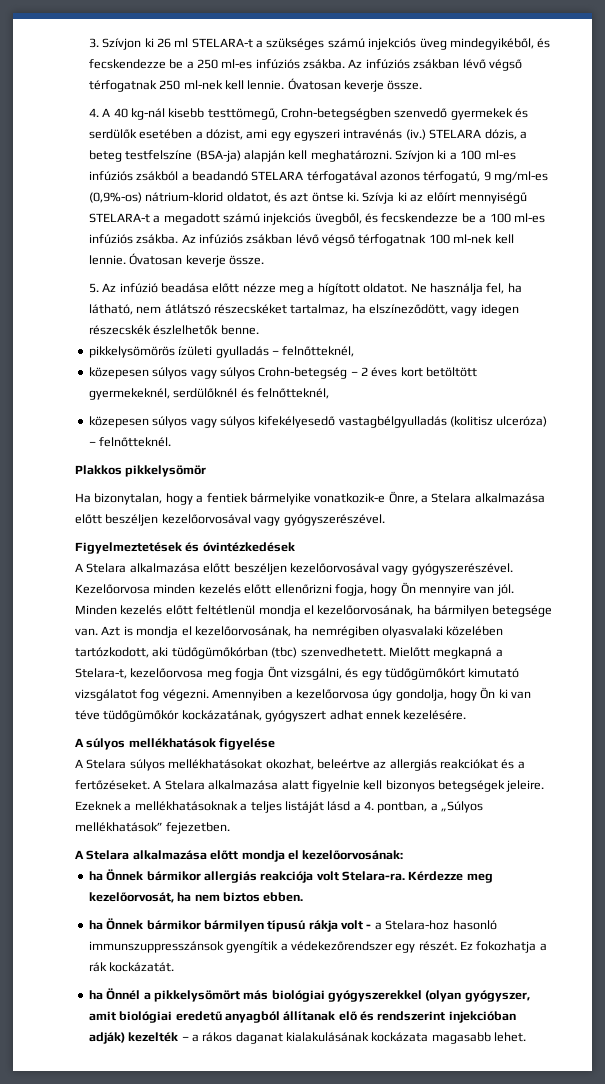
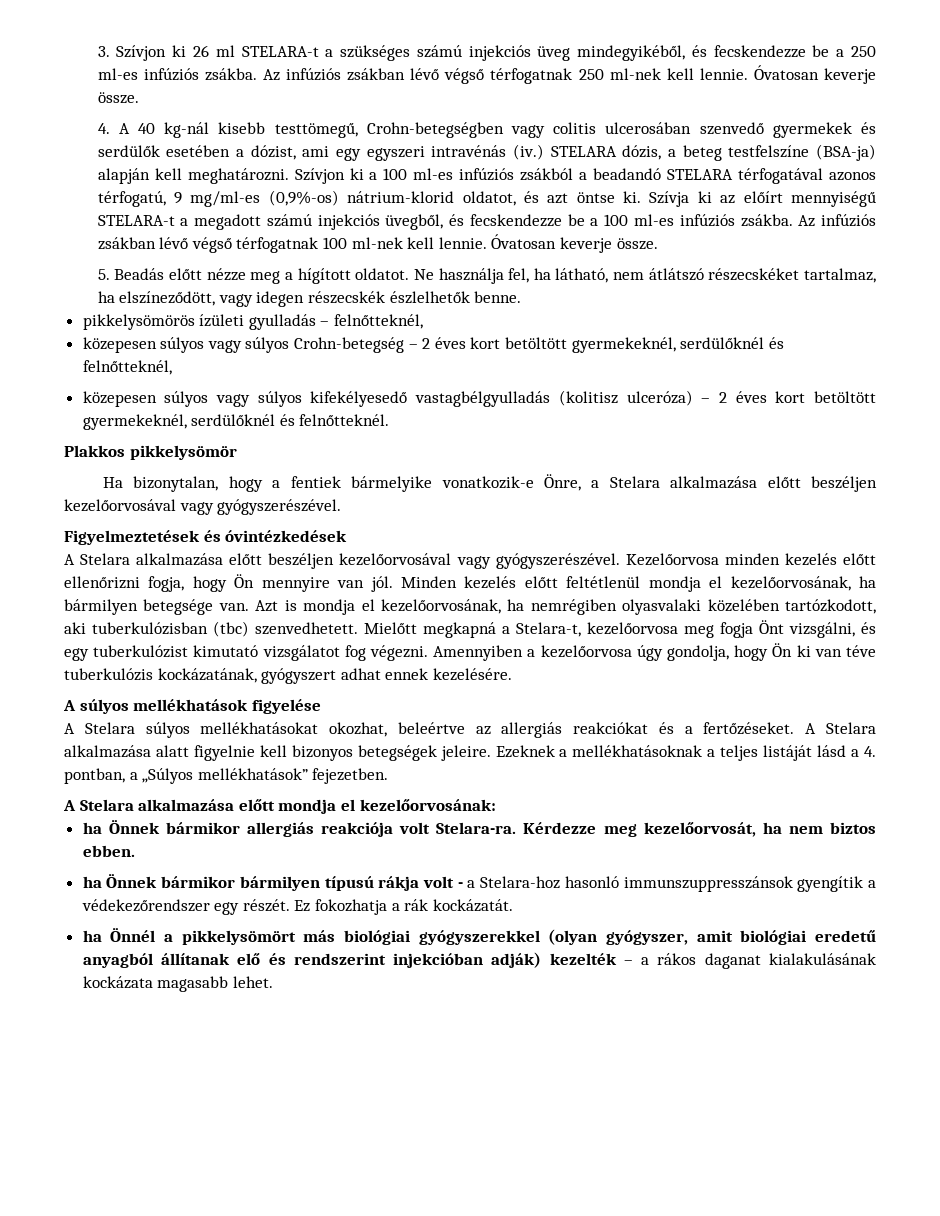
(392, 114) none -> [511,122,692,138] vagy colitis ulcerosában
[102,283,209,293] Az infúzió beadása -> [114,268,165,280] Beadás
(96, 443) none -> [718,391,876,403] [82,414,295,430] 2 éves kort betöltött gyermekeknél, serdülőknél és
[171,647,268,659] tüdőgümőkórban -> [92,622,208,635] tuberkulózisban
[385,668,465,680] tüdőgümőkórt -> [93,645,189,658] tuberkulózist
[103,710,180,722] tüdőgümőkór -> [64,668,153,681] tuberkulózis

